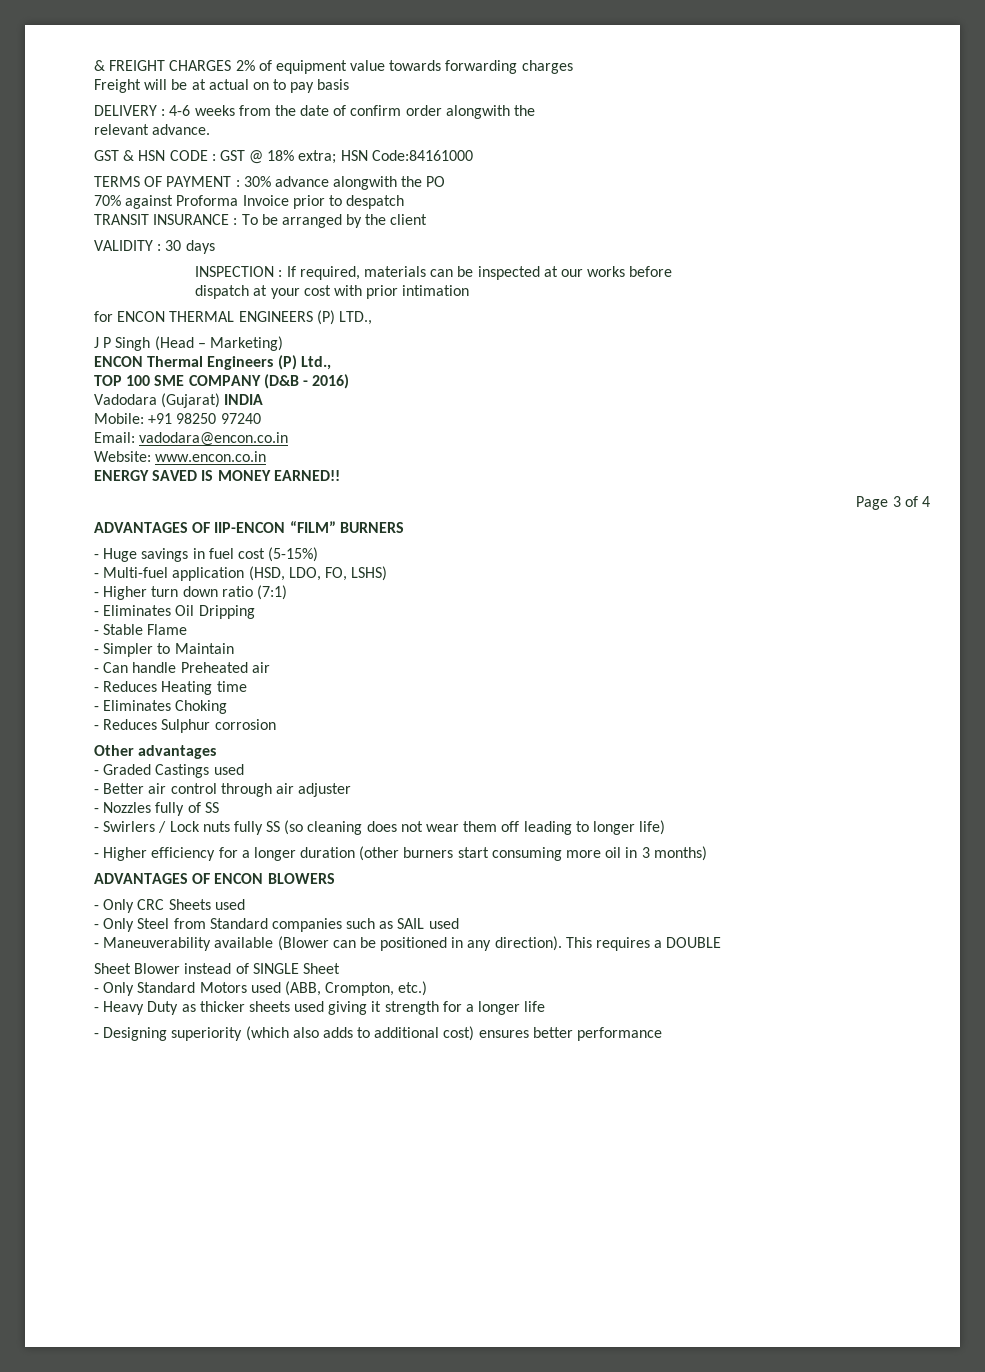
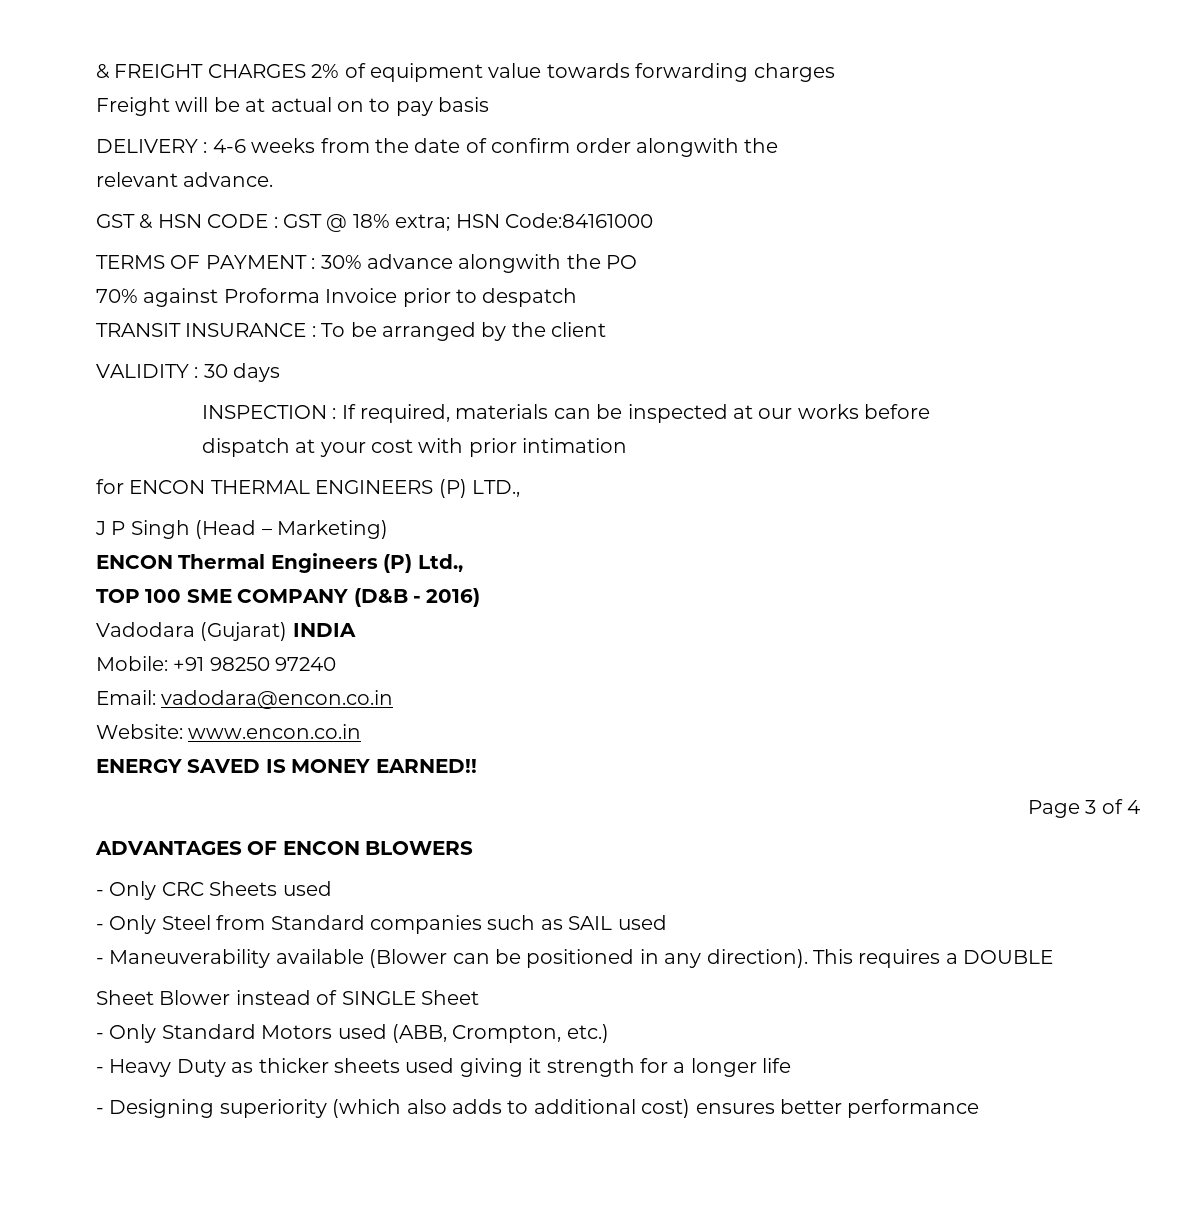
[94,521,404,533] [94,547,319,562] [94,566,388,581] [94,585,287,600] [94,605,255,619] [94,624,188,635] [94,643,234,657] [94,662,270,673] [94,681,247,695] [94,700,228,714] [94,719,276,733] [94,745,217,759] [94,764,244,778] [94,783,352,797] [94,802,219,816] [94,820,666,835] [94,846,707,861] // ADVANTAGES OF IIP-ENCON “FILM” BURNERS // - Huge savings in fuel cost (5-15%) // - Multi-fuel application (HSD, LDO, FO, LSHS) // - Higher turn down ratio (7:1) // - Eliminates Oil Dripping // - Stable Flame // - Simpler to Maintain // - Can handle Preheated air // - Reduces Heating time // - Eliminates Choking // - Reduces Sulphur corrosion // Other advantages // - Graded Castings used // - Better air control through air adjuster // - Nozzles fully of SS // - Swirlers / Lock nuts fully SS (so cleaning does not wear them off leading to longer life) // - Higher efficiency for a longer duration (other burners start consuming more oil in 3 months) -> (1140, 807) none

